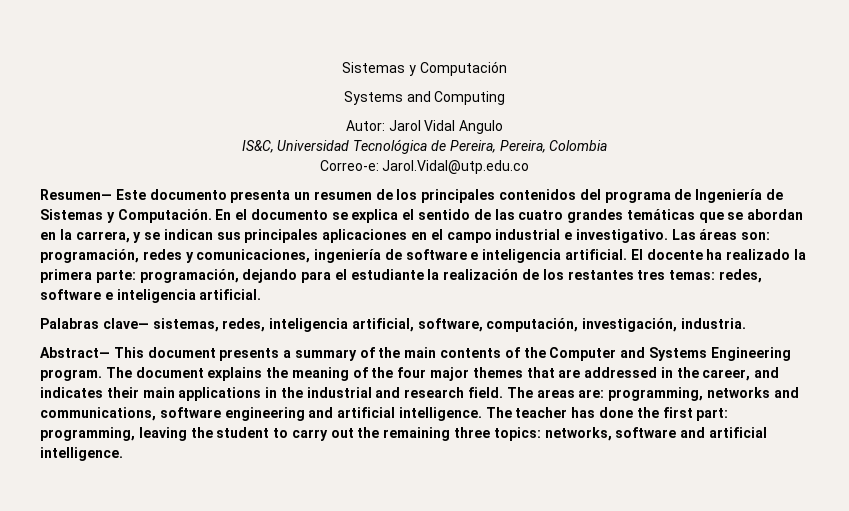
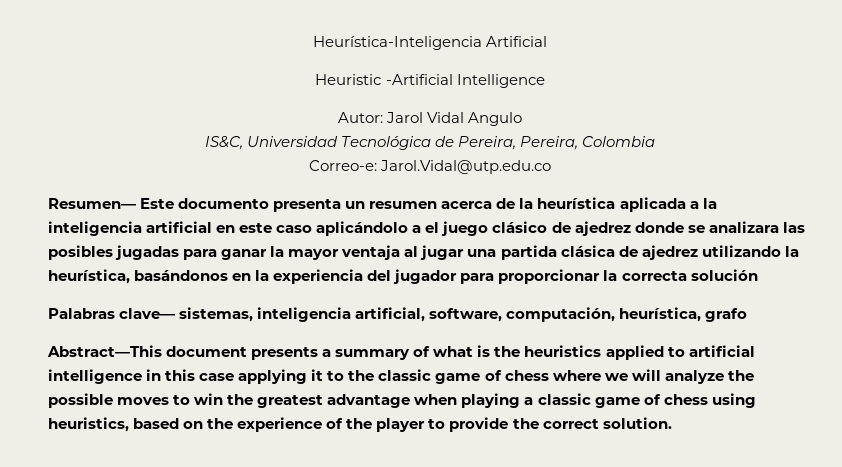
[342,61,507,76] [343,91,506,105] Sistemas y Computación // Systems and Computing -> [312,36,548,50] [315,74,545,88] Heurística-Inteligencia Artificial // Heuristic -Artificial Intelligence
[375,189,783,203] [40,209,804,223] [40,229,771,243] [40,249,806,263] [40,269,762,283] [40,289,262,303] de los principales contenidos del programa de Ingeniería de Sistemas y Computación. En el documento se explica el sentido de las cuatro grandes temáticas que se abordan en la carrera, y se indican sus principales aplicaciones en el campo industrial e investigativo. Las áreas son: programación, redes y comunicaciones, ingeniería de software e inteligencia artificial. El docente ha realizado la primera parte: programación, dejando para el estudiante la realización de los restantes tres temas: redes, software e inteligencia artificial. -> [441,197,717,212] [48,221,805,236] [48,245,799,260] [48,269,758,284] acerca de la heurística aplicada a la inteligencia artificial en este caso aplicándolo a el juego clásico de ajedrez donde se analizara las posibles jugadas para ganar la mayor ventaja al jugar una partida clásica de ajedrez utilizando la heurística, basándonos en la experiencia del jugador para proporcionar la correcta solución
[222,318,266,332] redes, -> (254, 314) none
[582,318,747,332] [40,347,144,358] investigación, industria. // Abstract— This -> [619,307,748,322] [47,345,162,357] heurística, grafo // Abstract—This
[378,347,791,361] [40,367,780,381] [40,387,799,401] [40,407,729,421] [40,427,767,441] [40,447,123,461] the main contents of the Computer and Systems Engineering program. The document explains the meaning of the four major themes that are addressed in the career, and indicates their main applications in the industrial and research field. The areas are: programming, networks and communications, software engineering and artificial intelligence. The teacher has done the first part: programming, leaving the student to carry out the remaining three topics: networks, software and artificial intelligence. -> [433,345,755,360] [48,369,754,384] [48,393,756,408] [48,417,672,432] what is the heuristics applied to artificial intelligence in this case applying it to the classic game of chess where we will analyze the possible moves to win the greatest advantage when playing a classic game of chess using heuristics, based on the experience of the player to provide the correct solution.

